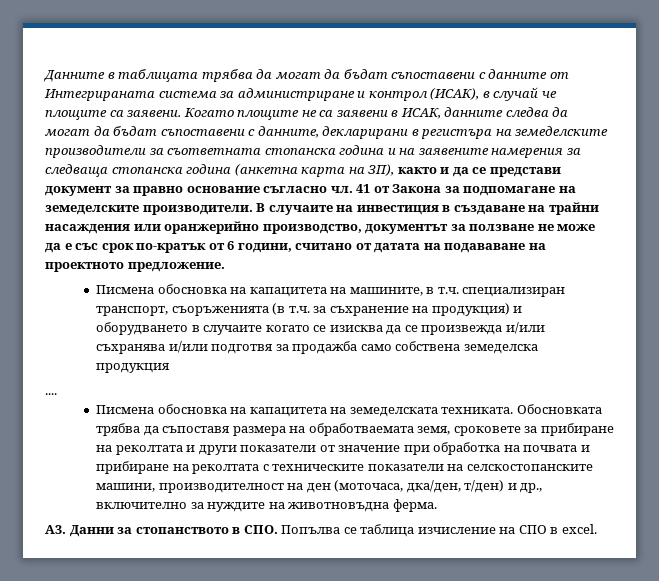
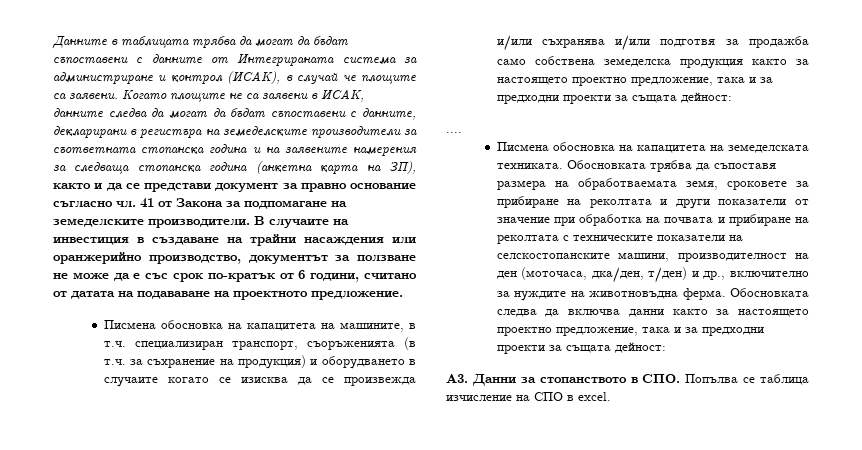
(171, 368) none -> [751,59,809,65] [496,77,773,86] [496,92,732,104] както за настоящето проектно предложение, така и за предходни проекти за същата дейност:
(437, 505) none -> [730,288,809,297] [496,309,809,317] [496,327,764,336] [496,342,666,354] Обосновката следва да включва данни както за настоящето проектно предложение, така и за предходни проекти за същата дейност:

